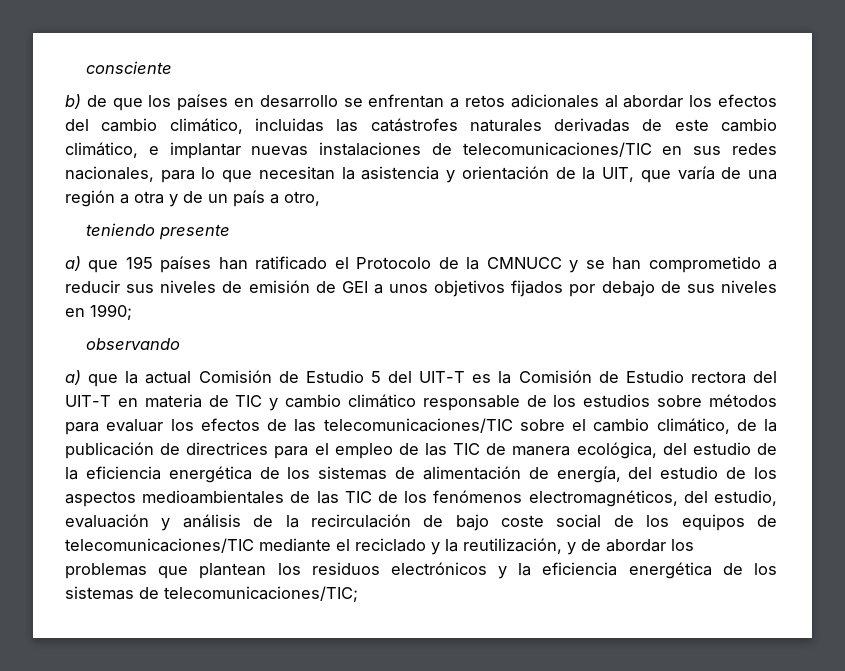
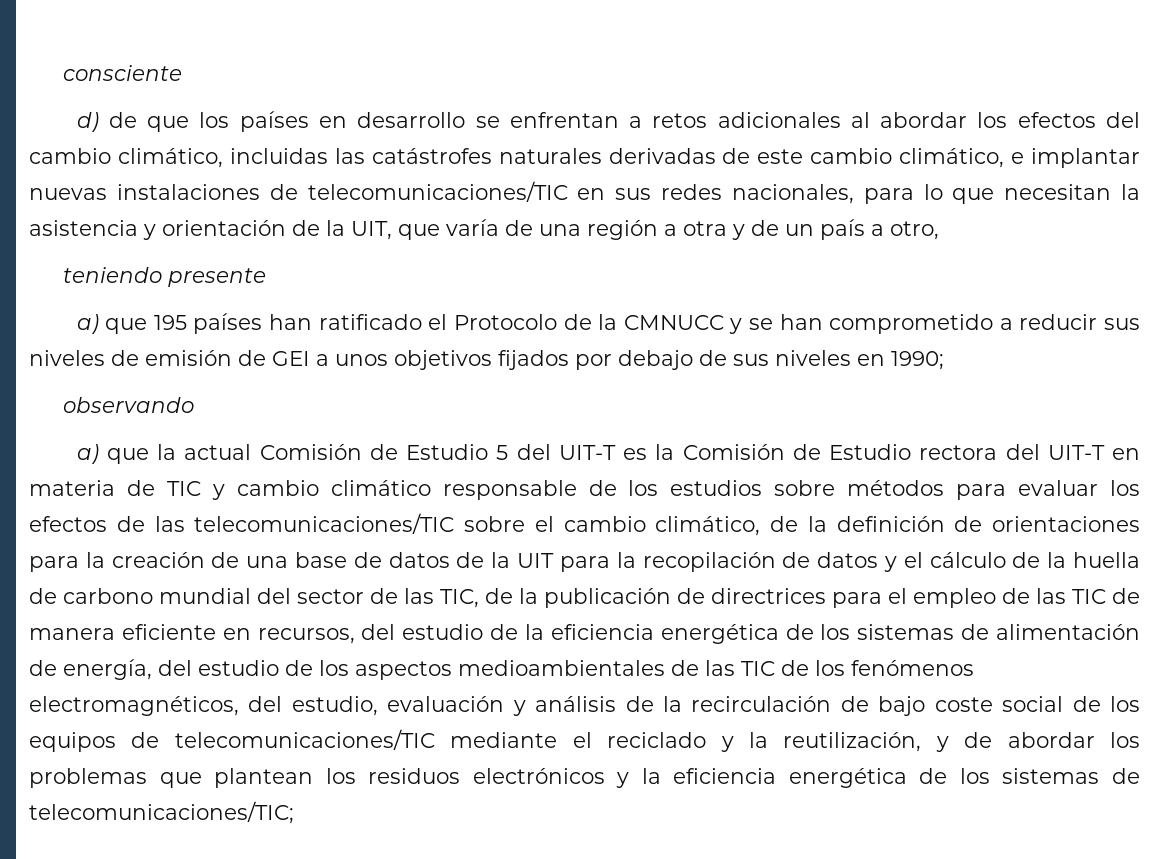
[65,94,81,109] b) -> [76,112,99,132] d)
(777, 425) none -> [836,516,1140,532] [29,552,1141,572] [29,588,538,608] definición de orientaciones para la creación de una base de datos de la UIT para la recopilación de datos y el cálculo de la huella de carbono mundial del sector de las TIC, de la
[576,442,657,459] ecológica, -> [121,624,355,644] eficiente en recursos,

